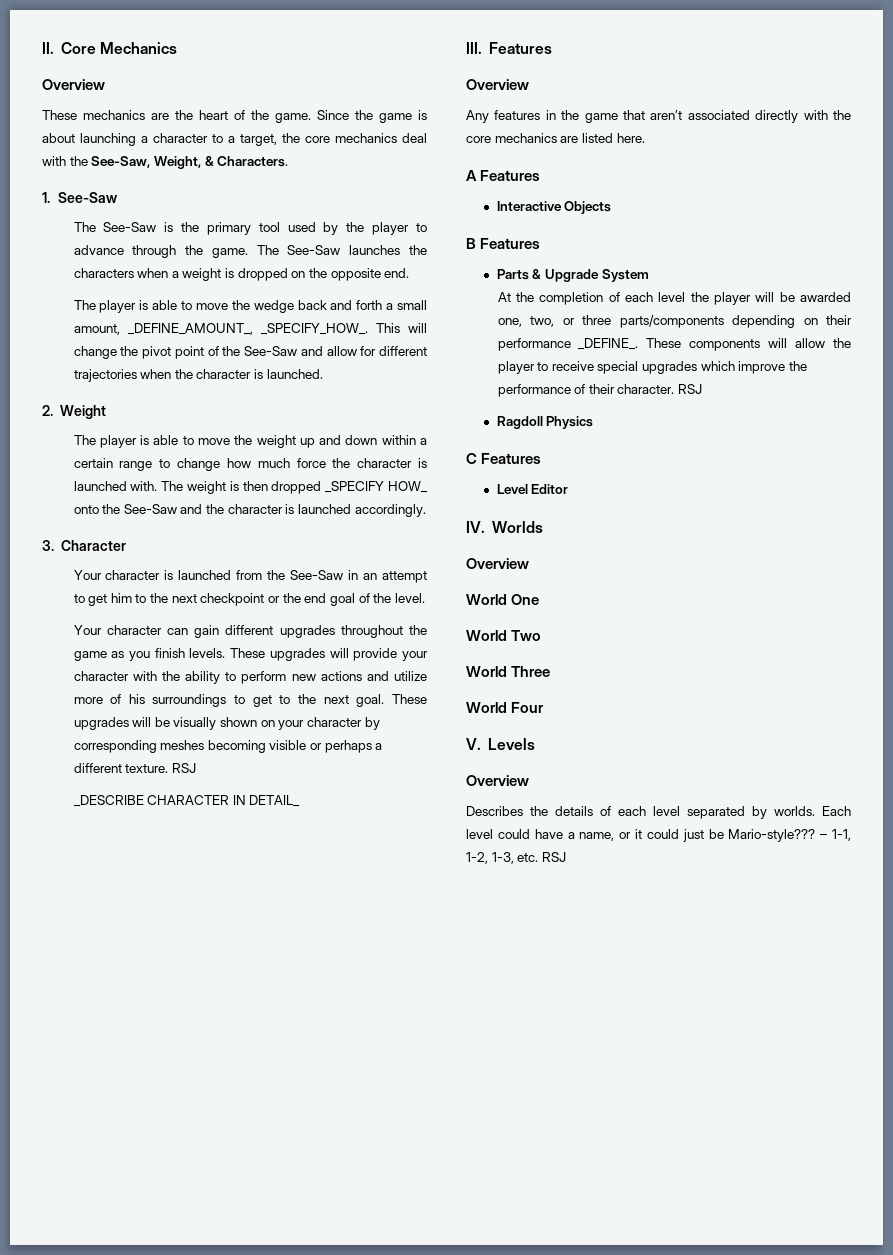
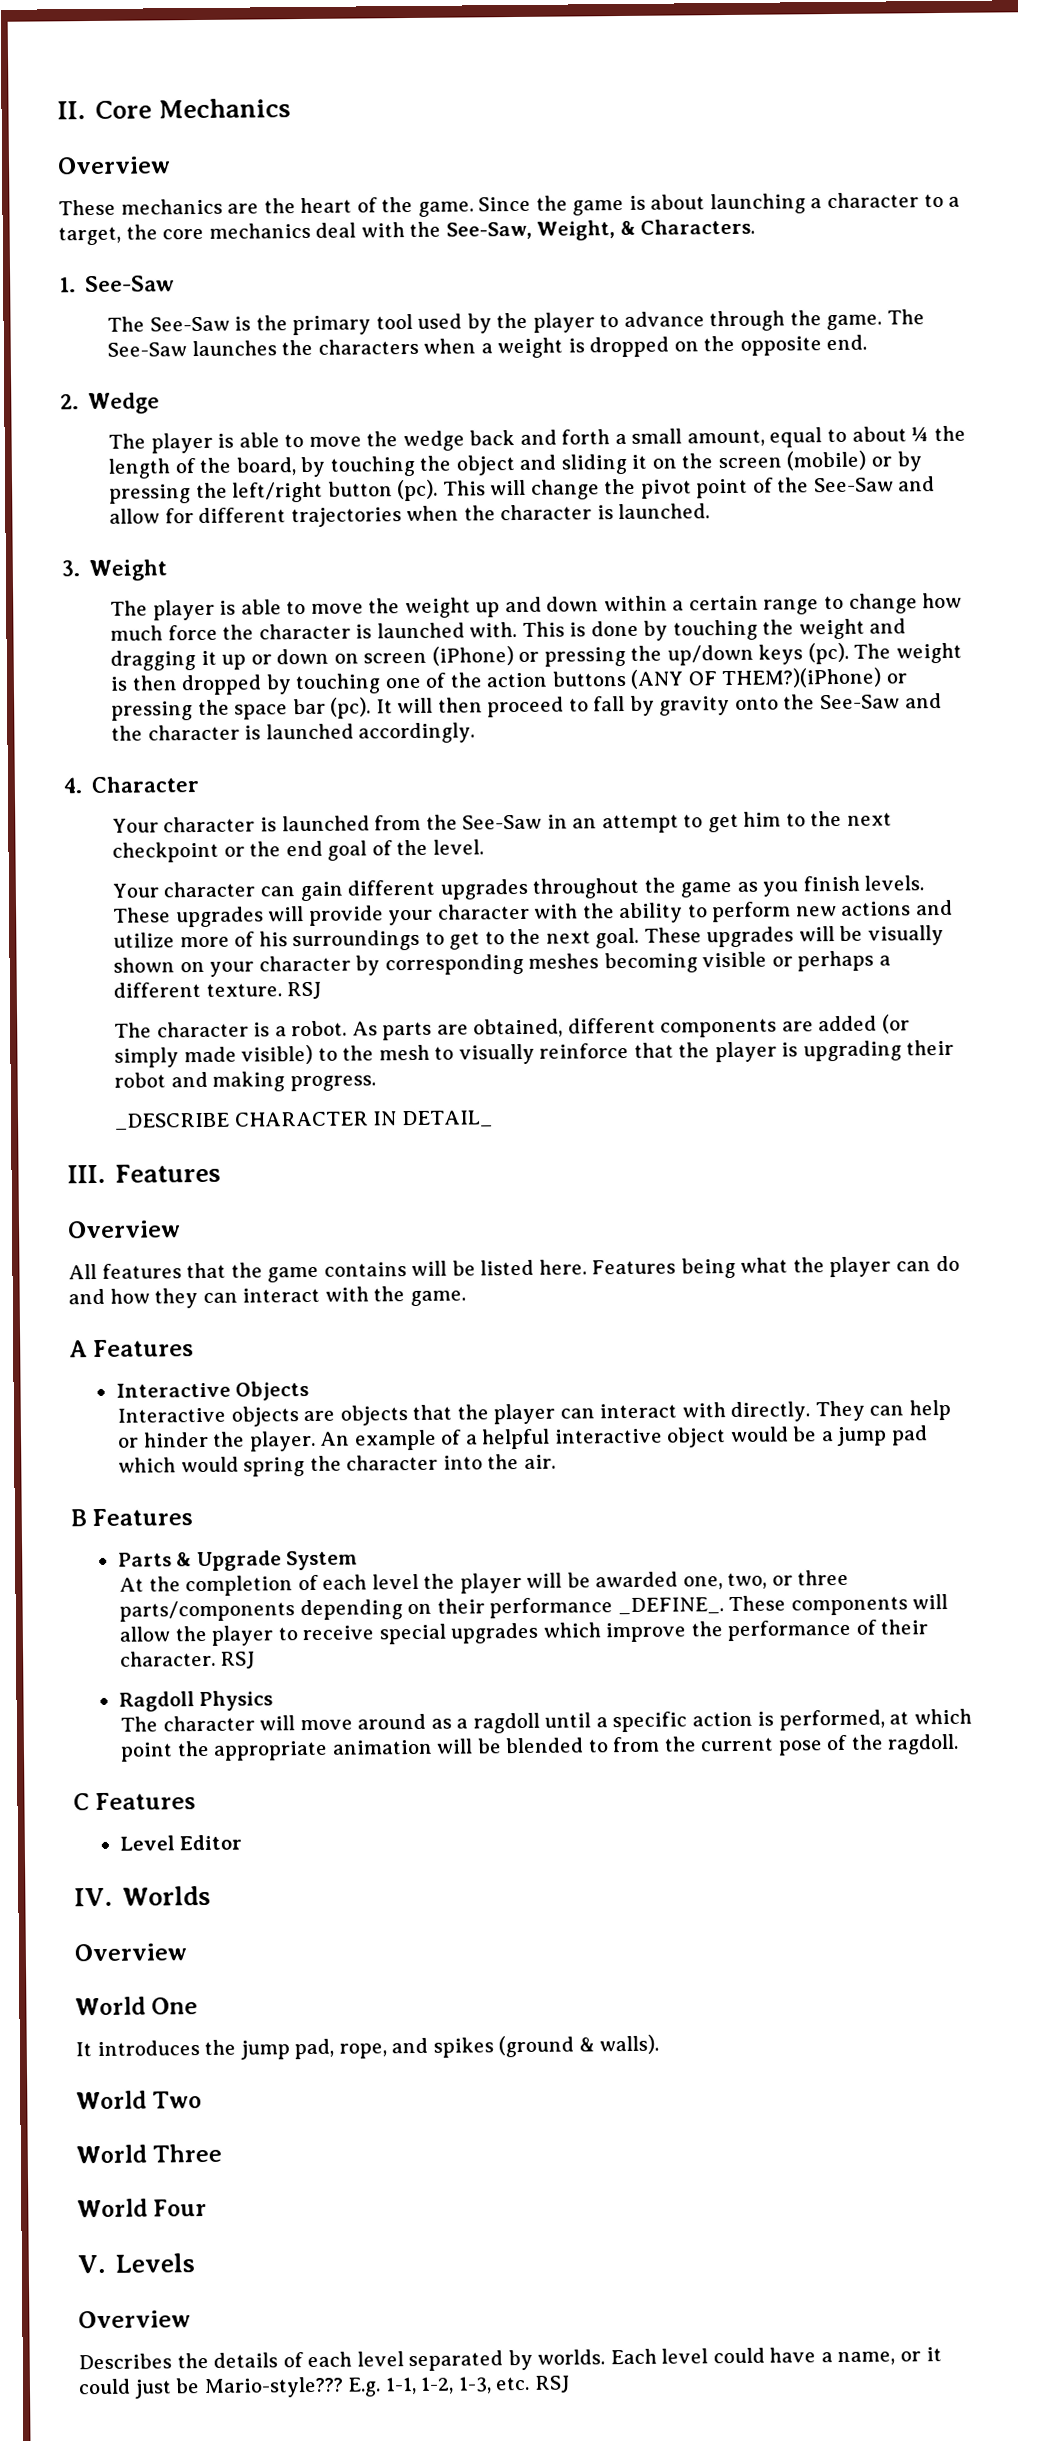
(410, 273) none -> [60,392,161,415] // 2. Wedge
[127,323,368,335] _DEFINE_AMOUNT_, _SPECIFY_HOW_. -> [769,425,966,448] [107,450,922,479] [108,479,439,504] equal to about ¼ the length of the board, by touching the object and sliding it on the screen (mobile) or by pressing the left/right button (pc).
[42,405,53,416] 2. -> [61,560,80,577] 3.
(158, 486) none -> [521,618,907,641] [109,642,849,671] This is done by touching the weight and dragging it up or down on screen (iPhone) or pressing the up/down keys (pc).
[325,481,428,493] _SPECIFY HOW_ -> [265,667,907,695] [110,695,731,721] by touching one of the action buttons (ANY OF THEM?)(iPhone) or pressing the space bar (pc). It will then proceed to fall by gravity
[42,540,54,551] 3. -> [63,777,82,794] 4.
(196, 768) none -> [113,1014,910,1041] [113,1039,955,1068] [113,1071,376,1092] // The character is a robot. As parts are obtained, different components are added (or simply made visible) to the mesh to visually reinforce that the player is upgrading their robot and making progress.
[466,110,851,123] [466,133,645,143] [466,170,541,181] [496,201,612,214] Any features in the game that aren’t associated directly with the core mechanics are listed here. // A Features // Interactive Objects -> [68,1255,960,1283] [68,1286,466,1309] [69,1339,195,1358] [115,1380,310,1401] [116,1399,951,1427] [117,1425,928,1452] [117,1454,556,1477] All features that the game contains will be listed here. Features being what the player can do and how they can interact with the game. // A Features // Interactive Objects // Interactive objects are objects that the player can interact with directly. They can help or hinder the player. An example of a helpful interactive object would be a jump pad which would spring the character into the air.
(594, 422) none -> [119,1708,972,1734] [119,1733,960,1762] // The character will move around as a ragdoll until a specific action is performed, at which point the appropriate animation will be blended to from the current pose of the ragdoll.
(540, 599) none -> [75,2034,660,2060] // It introduces the jump pad, rope, and spikes (ground & walls).
[820,834,828,839] – -> [347,2377,382,2397] E.g.

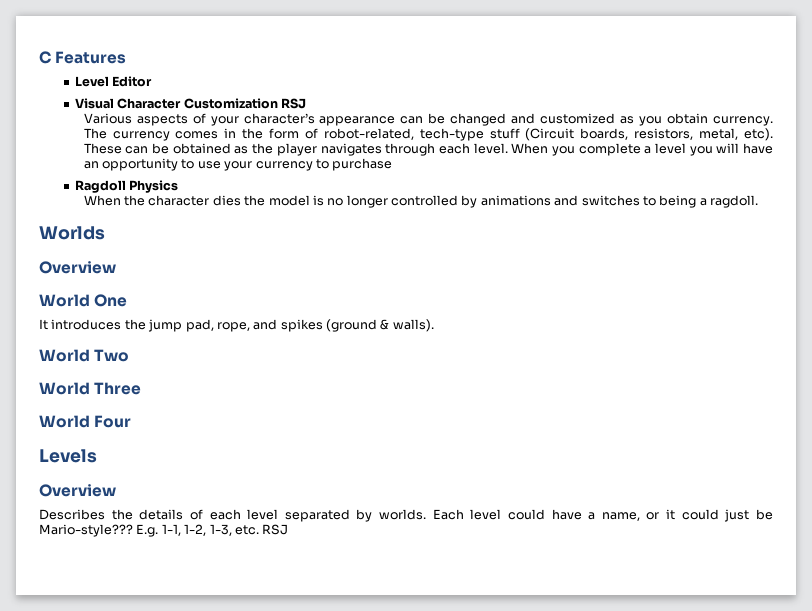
[57,98,292,120] [57,156,171,175] [58,192,961,217] [58,218,756,246] [59,275,176,293] [106,309,925,336] [106,334,868,359] [60,392,161,415] [107,425,966,454] [107,450,922,479] [108,476,936,504] [108,503,711,528] [61,559,168,582] [109,592,963,621] [109,618,907,641] [109,642,962,671] [109,667,907,696] [110,693,942,721] [110,722,476,744] [63,776,200,794] [111,810,892,834] [111,839,484,863] [111,875,925,902] [112,899,953,928] [112,925,944,952] [112,950,891,977] [112,981,323,1000] [113,1014,910,1041] [113,1039,955,1068] [113,1071,376,1092] [113,1110,493,1131] [67,1163,222,1184] [67,1220,181,1239] [68,1255,960,1283] [68,1286,466,1309] [69,1339,195,1358] [115,1380,310,1401] [116,1399,951,1427] [117,1425,928,1452] [117,1454,556,1477] [70,1508,194,1527] [117,1550,359,1572] [118,1569,850,1597] [118,1593,949,1622] [118,1619,929,1646] [119,1650,257,1669] [118,1690,274,1712] [119,1708,972,1734] [119,1733,960,1762] [73,1792,197,1811] [119,1834,243,1851] [74,1887,113,1907] II. Core Mechanics // Overview // These mechanics are the heart of the game. Since the game is about launching a character to a target, the core mechanics deal with the See-Saw, Weight, & Characters. // 1. See-Saw // The See-Saw is the primary tool used by the player to advance through the game. The See-Saw launches the characters when a weight is dropped on the opposite end. // 2. Wedge // The player is able to move the wedge back and forth a small amount, equal to about ¼ the length of the board, by touching the object and sliding it on the screen (mobile) or by pressing the left/right button (pc). This will change the pivot point of the See-Saw and allow for different trajectories when the character is launched. // 3. Weight // The player is able to move the weight up and down within a certain range to change how much force the character is launched with. This is done by touching the weight and dragging it up or down on screen (iPhone) or pressing the up/down keys (pc). The weight is then dropped by touching one of the action buttons (ANY OF THEM?)(iPhone) or pressing the space bar (pc). It will then proceed to fall by gravity onto the See-Saw and the character is launched accordingly. // 4. Character // Your character is launched from the See-Saw in an attempt to get him to the next checkpoint or the end goal of the level. // Your character can gain different upgrades throughout the game as you finish levels. These upgrades will provide your character with the ability to perform new actions and utilize more of his surroundings to get to the next goal. These upgrades will be visually shown on your character by corresponding meshes becoming visible or perhaps a different texture. RSJ // The character is a robot. As parts are obtained, different components are added (or simply made visible) to the mesh to visually reinforce that the player is upgrading their robot and making progress. // _DESCRIBE CHARACTER IN DETAIL_ // III. Features // Overview // All features that the game contains will be listed here. Features being what the player can do and how they can interact with the game. // A Features // Interactive Objects // Interactive objects are objects that the player can interact with directly. They can help or hinder the player. An example of a helpful interactive object would be a jump pad which would spring the character into the air. // B Features // Parts & Upgrade System // At the completion of each level the player will be awarded one, two, or three parts/components depending on their performance _DEFINE_. These components will allow the player to receive special upgrades which improve the performance of their character. RSJ // Ragdoll Physics // The character will move around as a ragdoll until a specific action is performed, at which point the appropriate animation will be blended to from the current pose of the ragdoll. // C Features // Level Editor // IV. -> [39,51,127,64] [75,76,153,87] [75,98,307,109] [83,113,773,126] [83,128,773,141] [83,143,773,156] [83,158,393,171] [75,180,179,193] [83,195,759,208] C Features // Level Editor // Visual Character Customization RSJ // Various aspects of your character’s appearance can be changed and customized as you obtain currency. The currency comes in the form of robot-related, tech-type stuff (Circuit boards, resistors, metal, etc). These can be obtained as the player navigates through each level. When you complete a level you will have an opportunity to use your currency to purchase // Ragdoll Physics // When the character dies the model is no longer controlled by animations and switches to being a ragdoll. //
[77,2254,106,2274] V. -> (132, 421) none

